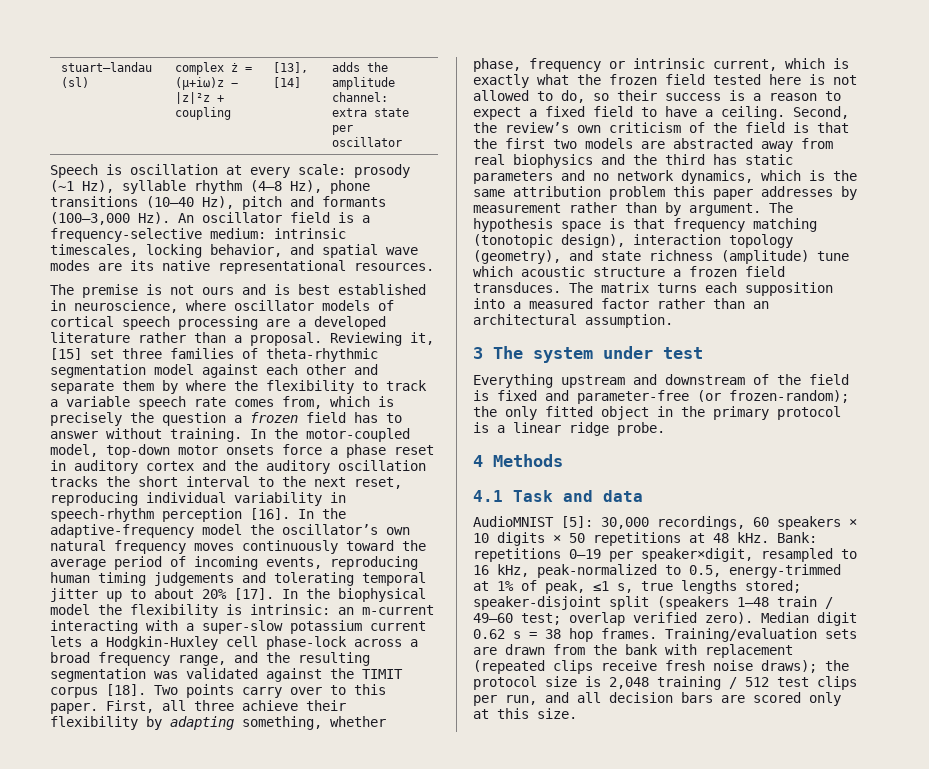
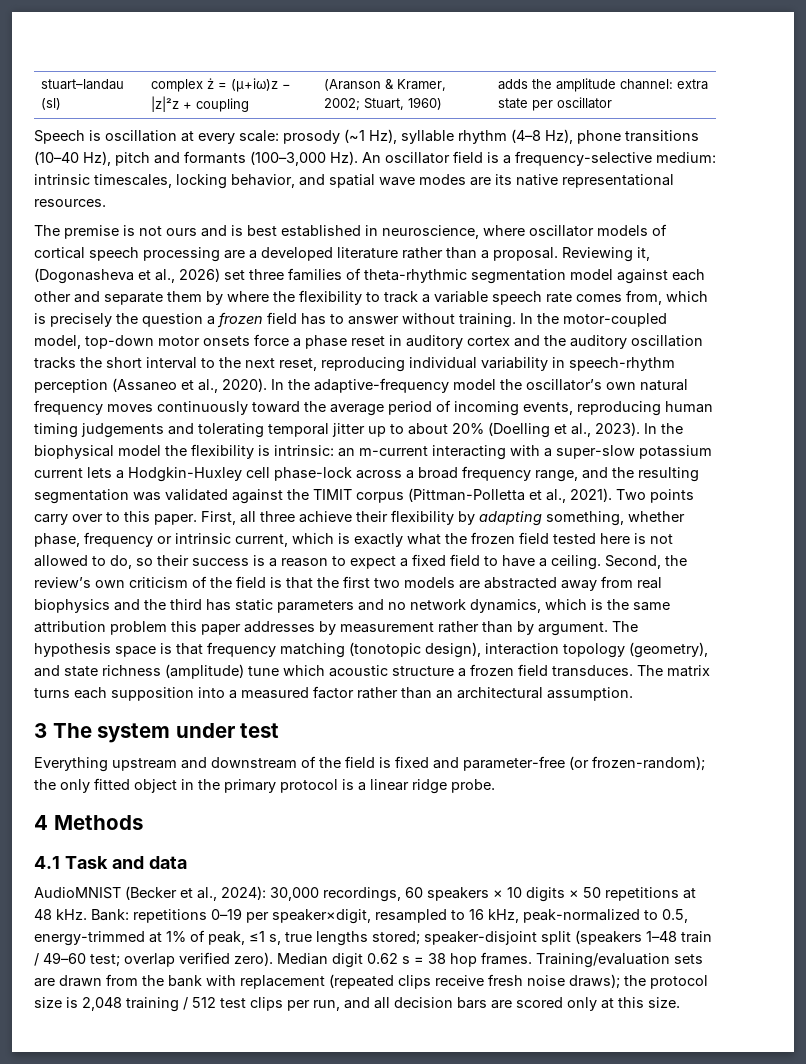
[272,62,308,73] [272,77,301,88] [13], [14] -> [323,79,446,91] [323,97,442,111] (Aranson & Kramer, 2002; Stuart, 1960)
[50,348,82,360] [15] -> [34,268,220,284] (Dogonasheva et al., 2026)
[250,508,290,520] [16]. -> [112,378,267,393] (Assaneo et al., 2020).
[234,588,274,600] [17]. -> [488,422,640,438] (Doelling et al., 2023).
[106,684,146,696] [18]. -> [408,488,612,503] (Pittman-Polletta et al., 2021).
[561,516,593,528] [5]: -> [125,886,266,901] (Becker et al., 2024):

